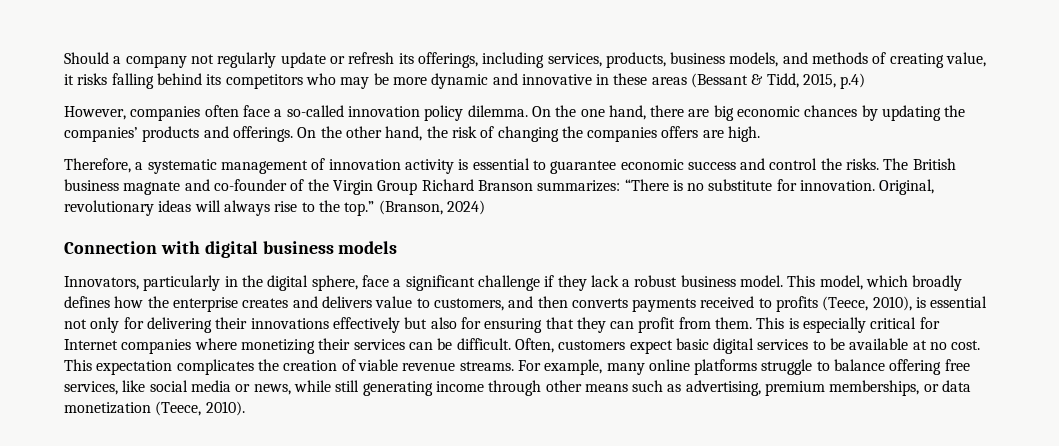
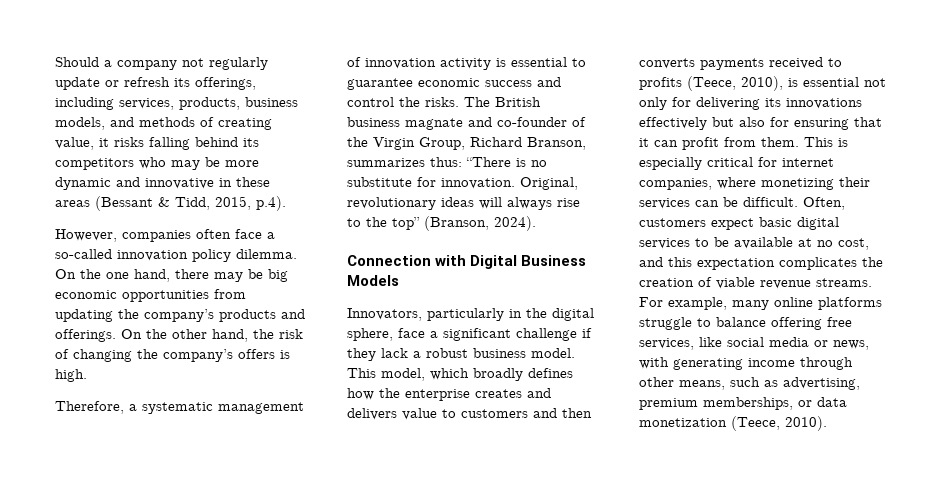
[840,73,866,89] p.4) -> [256,196,286,211] p.4).
[688,105,878,121] are big economic chances by -> [214,269,288,282] [55,289,246,302] may be big economic opportunities from
[64,127,138,142] companies’ -> [144,309,214,322] company’s
[587,126,724,142] companies offers are -> [163,349,290,362] company’s offers is
[377,179,621,195] Group Richard Branson summarizes: -> [419,137,586,150] [347,157,462,167] Group, Richard Branson, summarizes thus:
[344,200,485,216] top.” (Branson, 2024) -> [392,216,536,231] top” (Branson, 2024).
[204,241,398,258] digital business models -> [470,255,587,269] [347,275,399,286] Digital Business Models
[433,298,504,311] customers, -> [461,409,528,418] customers
[215,317,248,329] their -> [765,98,781,107] its
[576,317,606,333] they -> [639,138,649,147] it
[64,339,192,354] Internet companies -> [782,158,834,167] [639,178,712,190] internet companies,
[951,340,981,350] [64,359,92,371] cost. This -> [838,238,869,250] [639,257,692,267] cost, and this
[293,380,360,392] while still -> [639,357,669,369] with
[584,384,628,392] means -> [679,380,725,390] means,

